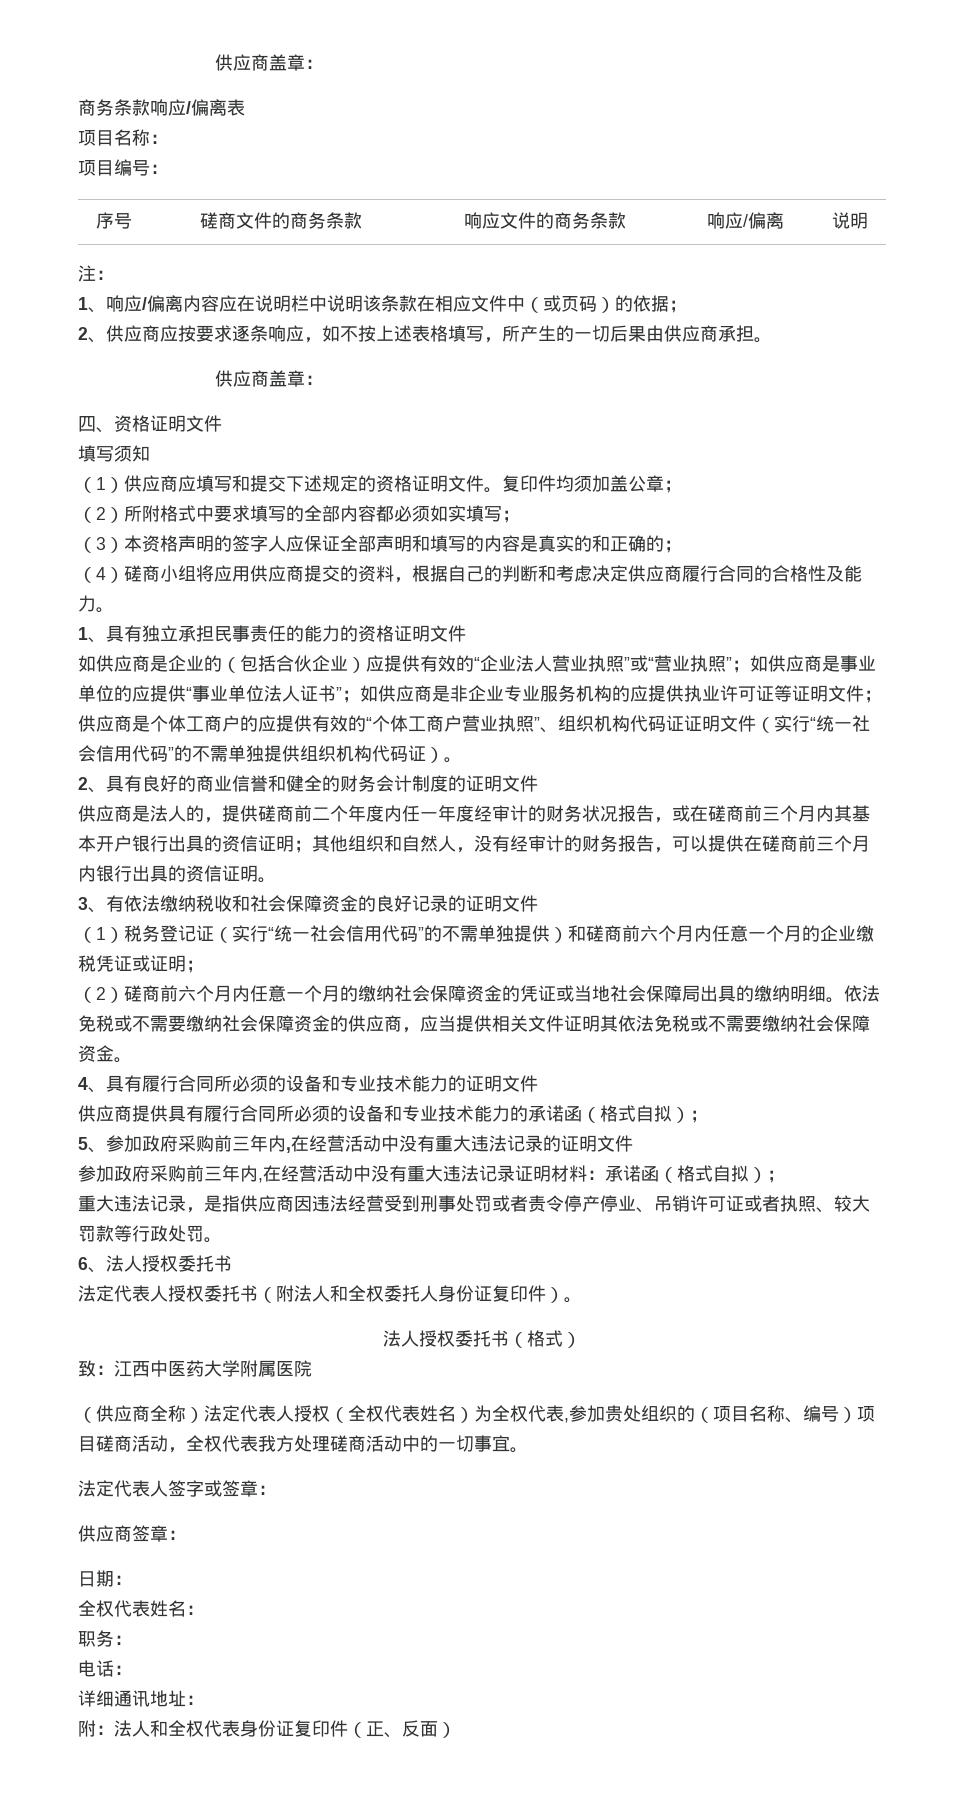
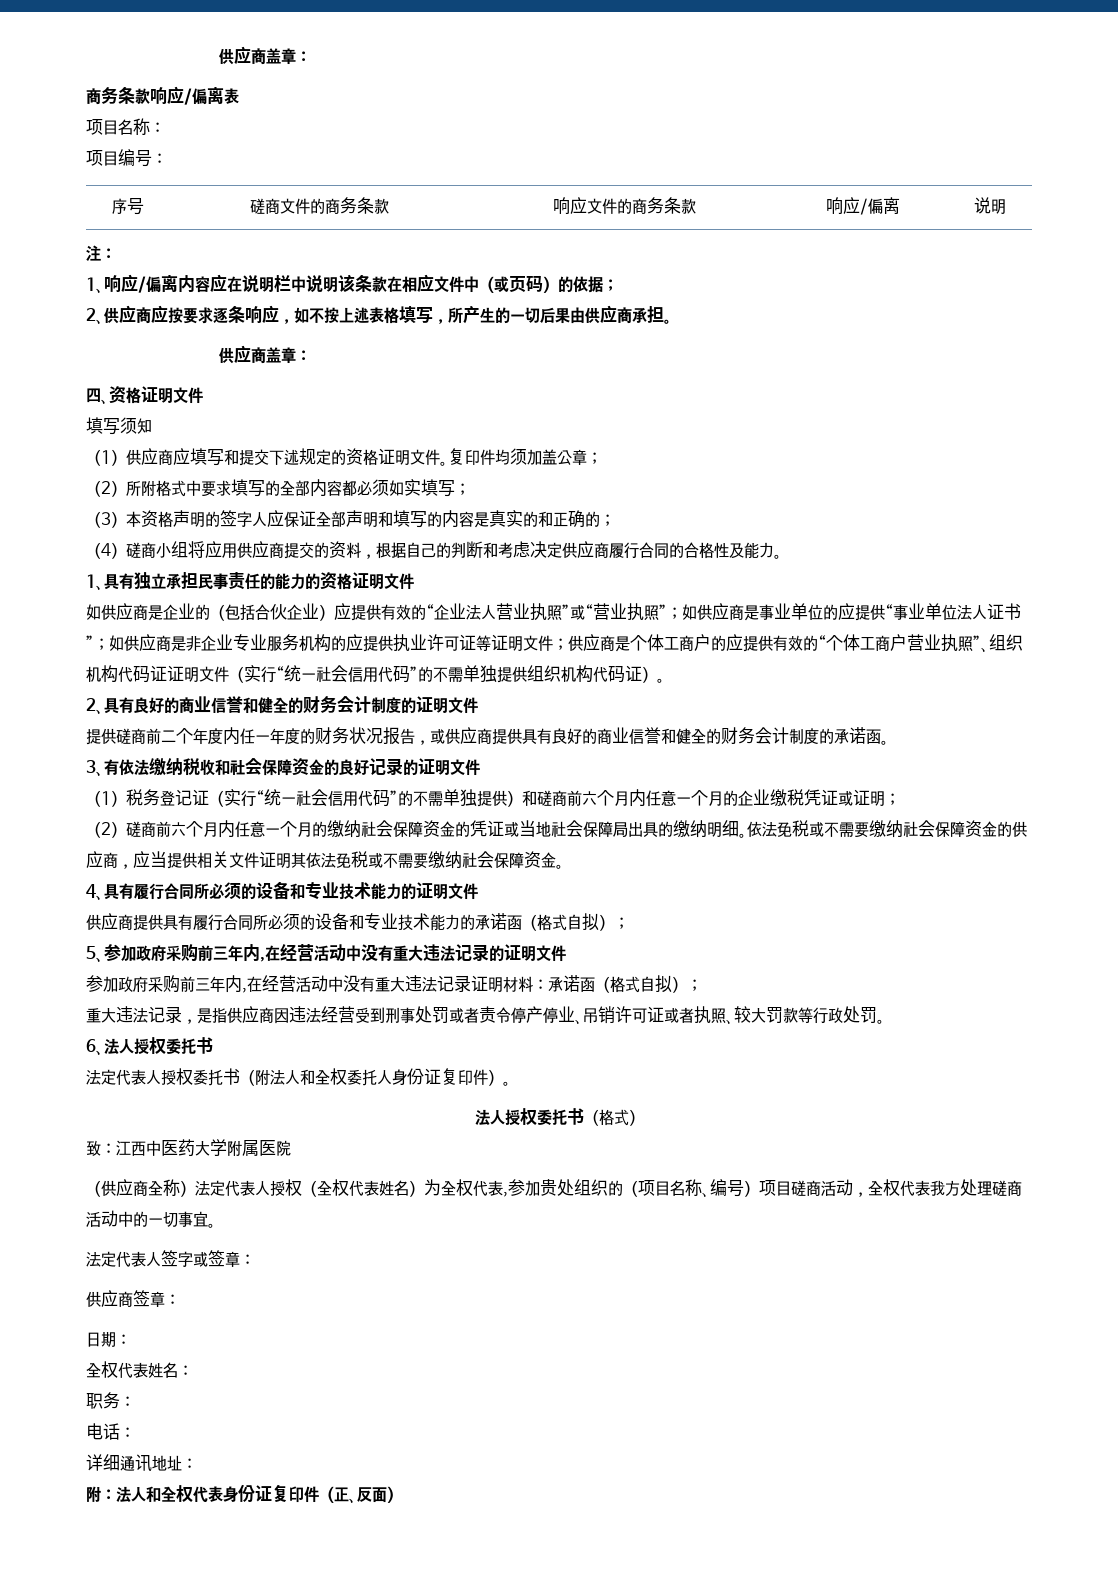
[78,805,222,823] 供应商是法人的， -> (478, 705) none
[474,805,528,822] 经审计 -> (300, 736) none
[690,805,870,822] [78,835,870,853] [78,865,258,882] 在磋商前三个月内其基本开户银行出具的资信证明；其他组织和自然人，没有经审计的财务报告，可以提供在磋商前三个月内银行出具的资信证明 -> [445,727,881,745] 供应商提供具有良好的商业信誉和健全的财务会计制度的承诺函

